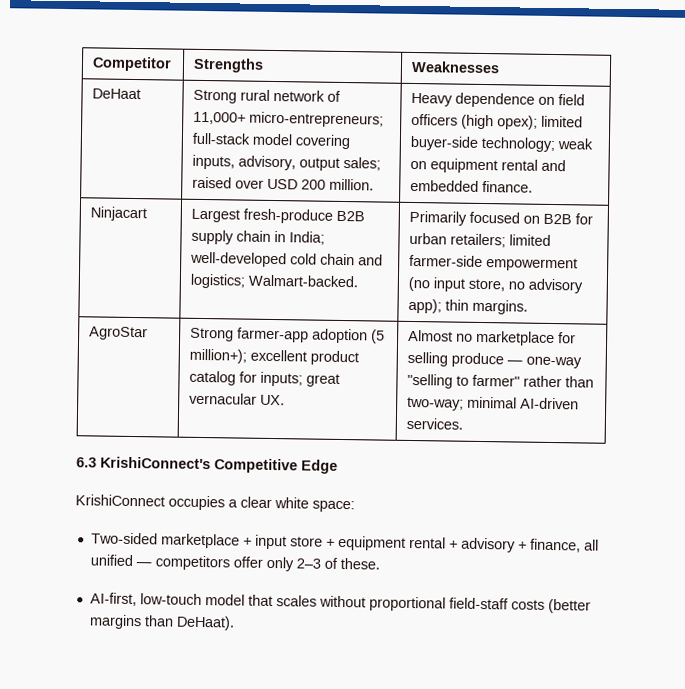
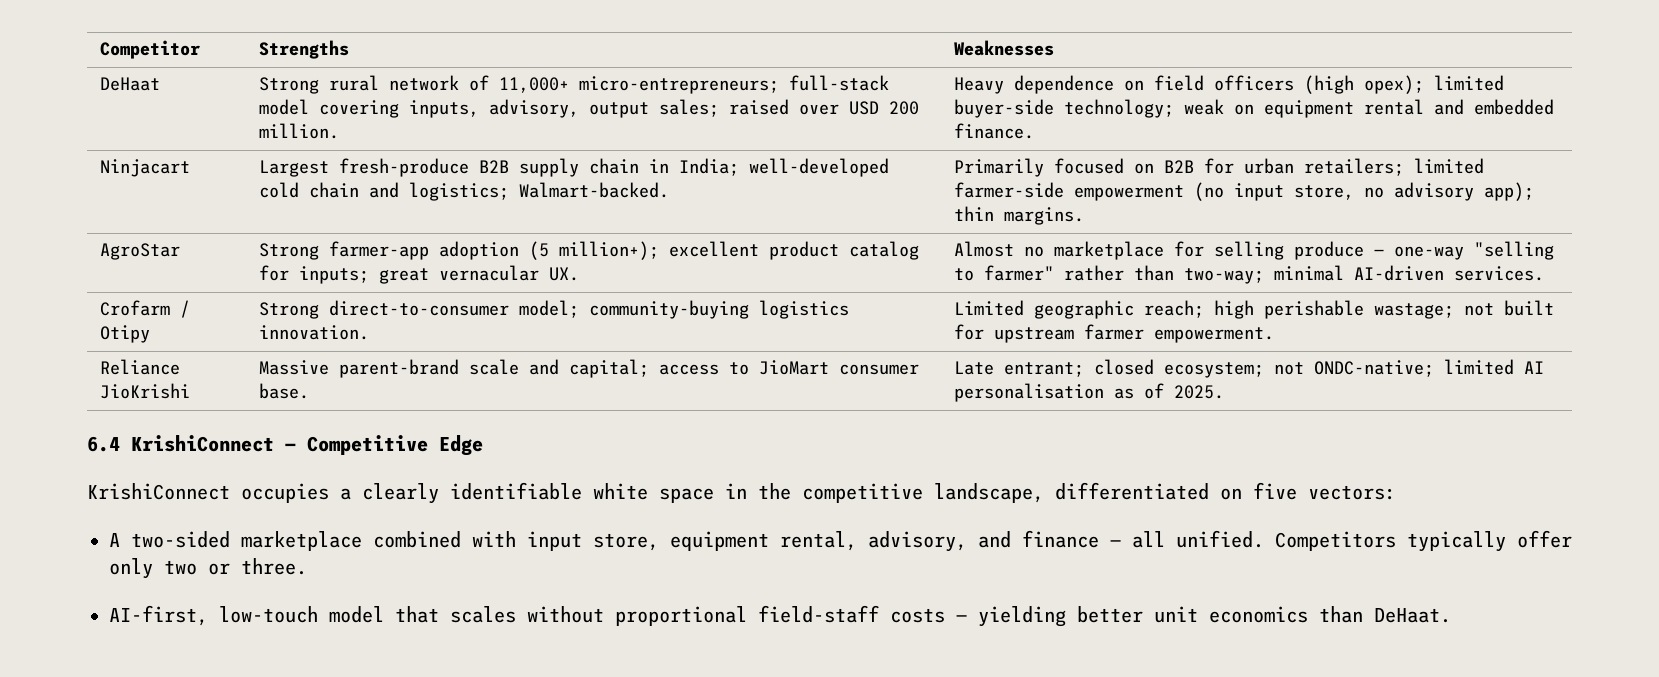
[76,456,211,470] // 6.3 KrishiConnect's -> [100,300,191,318] [100,325,151,343] [259,300,850,319] [259,325,370,340] [954,300,1555,319] [954,324,1275,343] [100,359,181,375] [100,383,191,399] [259,359,920,378] [259,383,310,399] [954,359,1545,378] [954,383,1225,402] [87,435,296,452] // Crofarm / Otipy | Strong direct-to-consumer model; community-buying logistics innovation. | Limited geographic reach; high perishable wastage; not built for upstream farmer empowerment. // Reliance JioKrishi | Massive parent-brand scale and capital; access to JioMart consumer base. | Late entrant; closed ecosystem; not ONDC-native; limited AI personalisation as of 2025. // 6.4 KrishiConnect —
[240,496,355,513] [90,532,599,553] [89,554,380,572] clear white space: // Two-sided marketplace + input store + equipment rental + advisory + finance, all unified — competitors offer only 2–3 of these. -> [362,482,1396,504] [109,530,1572,552] [109,558,307,579] clearly identifiable white space in the competitive landscape, differentiated on five vectors: // A two-sided marketplace combined with input store, equipment rental, advisory, and finance — all unified. Competitors typically offer only two or three.
[547,598,591,614] [88,614,235,631] (better margins than DeHaat). -> [956,606,1451,627] — yielding better unit economics than DeHaat.

